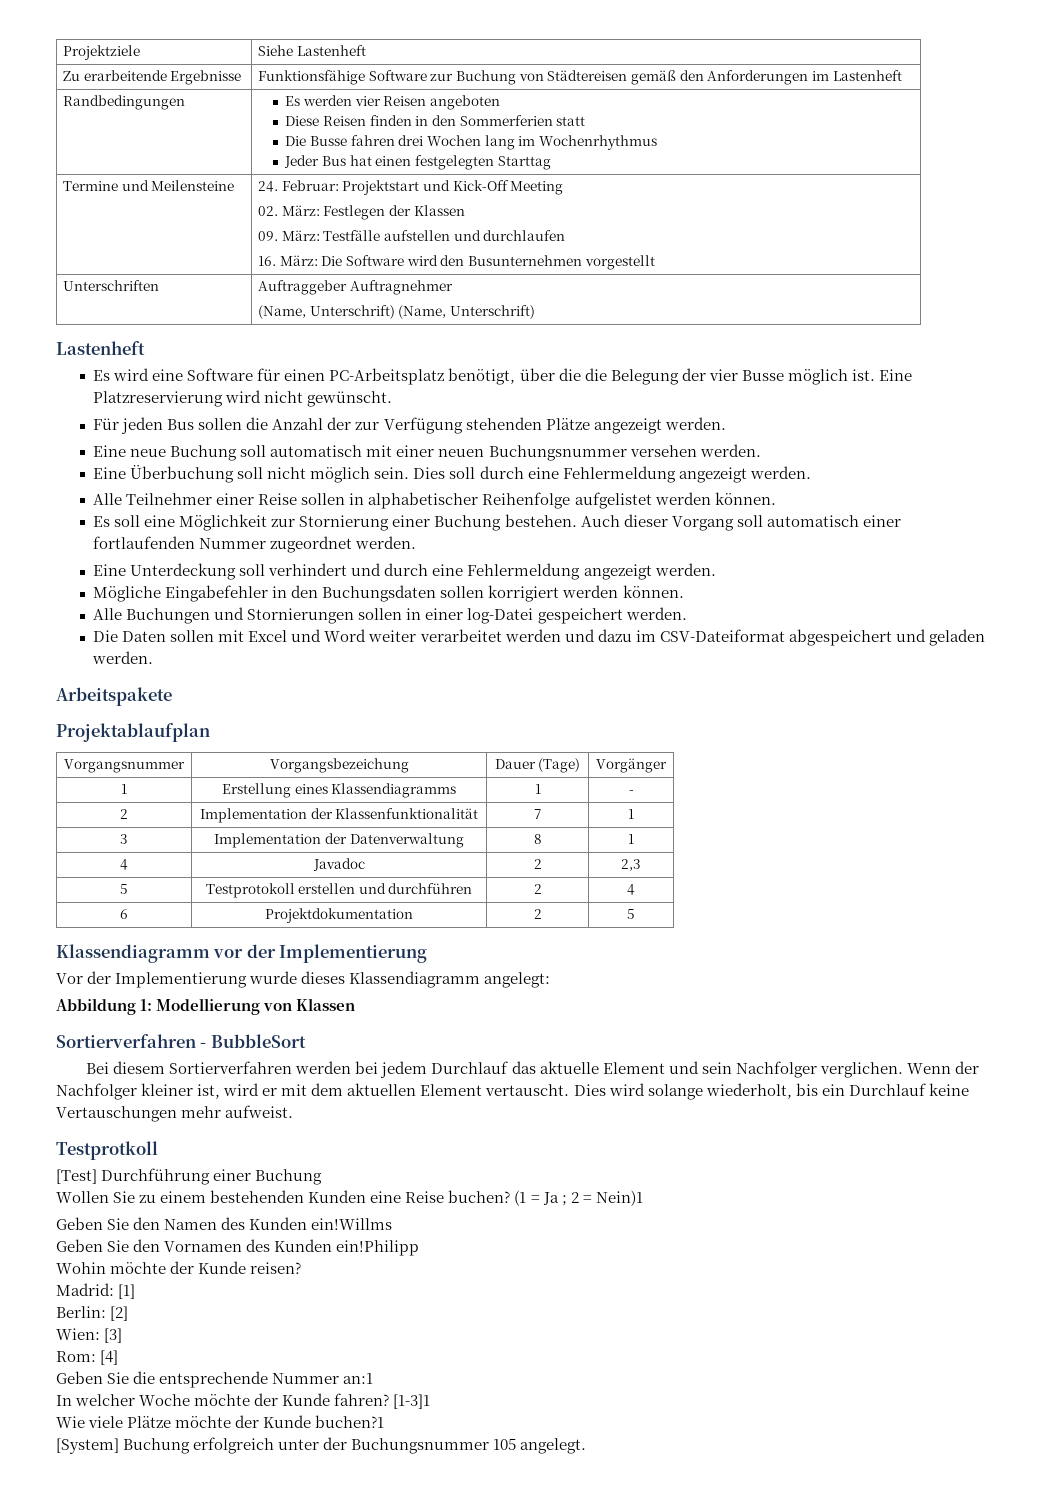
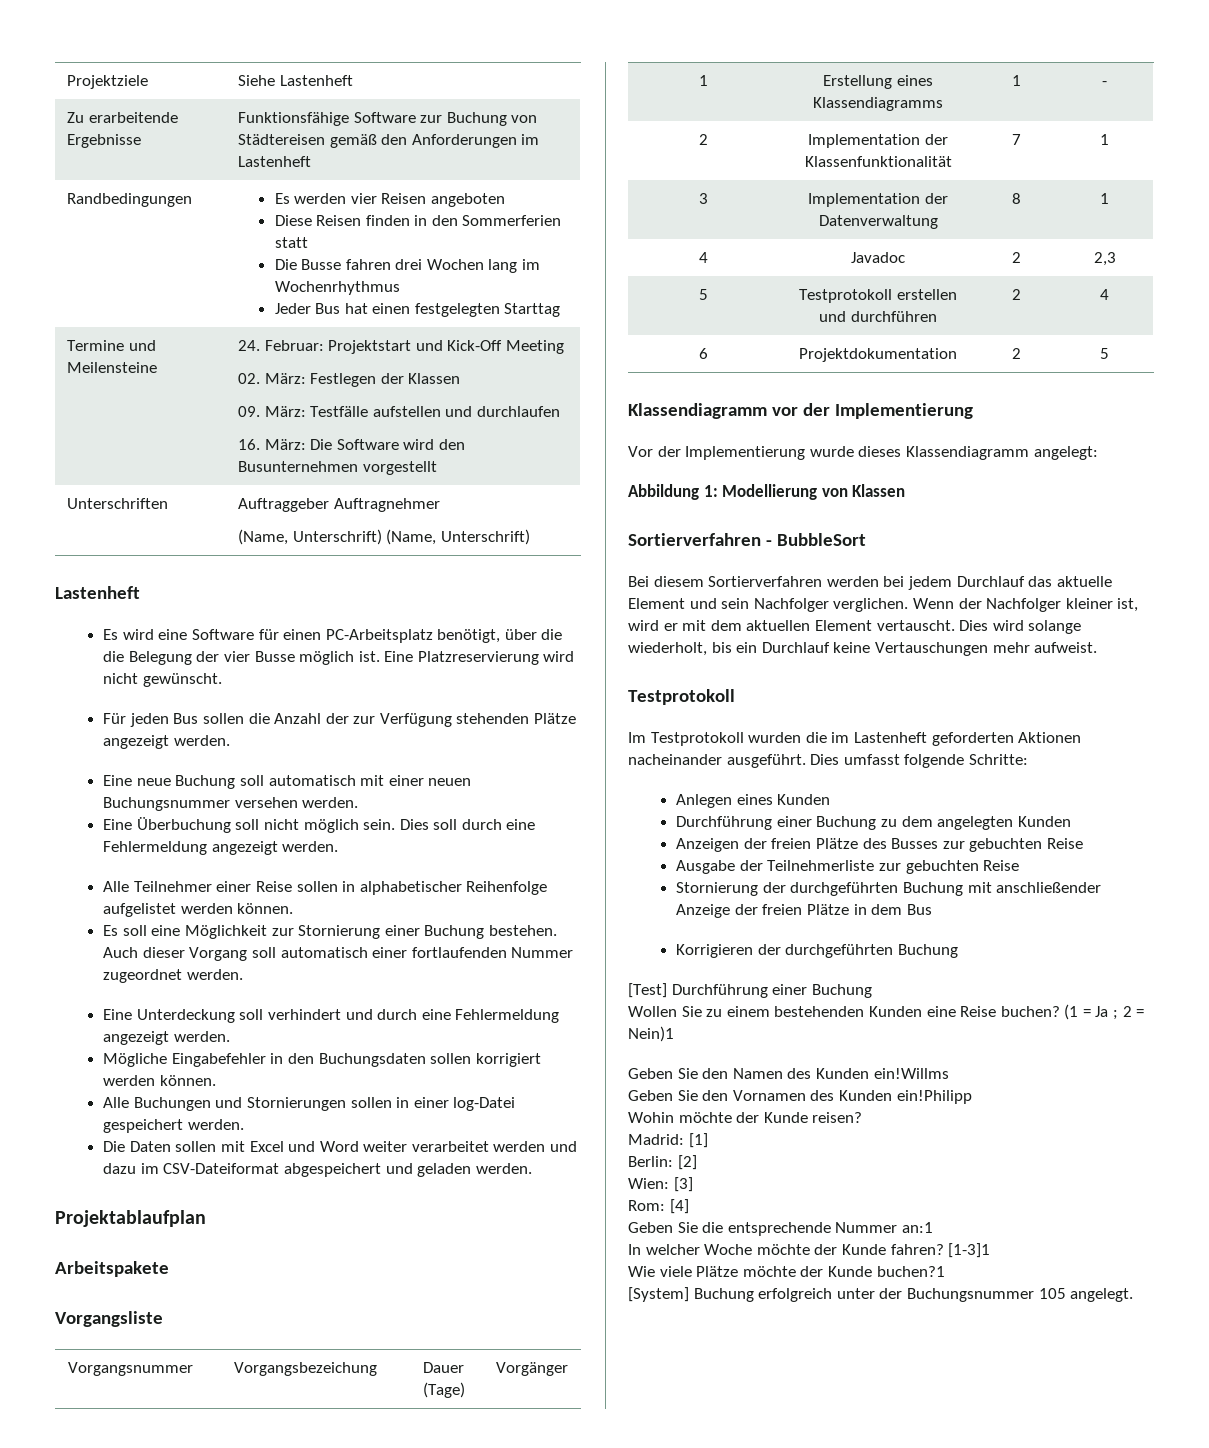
(154, 657) none -> [55,1210,206,1227] // Projektablaufplan
[56,723,210,742] Projektablaufplan -> [55,1311,163,1327] Vorgangsliste
[56,1141,158,1160] Testprotkoll -> [628,689,735,705] [628,732,1082,746] [628,754,1028,768] [676,794,831,808] [676,816,1071,830] [676,838,1083,852] [676,860,1020,874] [676,882,1102,896] [676,904,932,918] [676,944,958,958] Testprotokoll // Im Testprotokoll wurden die im Lastenheft geforderten Aktionen nacheinander ausgeführt. Dies umfasst folgende Schritte: // Anlegen eines Kunden // Durchführung einer Buchung zu dem angelegten Kunden // Anzeigen der freien Plätze des Busses zur gebuchten Reise // Ausgabe der Teilnehmerliste zur gebuchten Reise // Stornierung der durchgeführten Buchung mit anschließender Anzeige der freien Plätze in dem Bus // Korrigieren der durchgeführten Buchung

